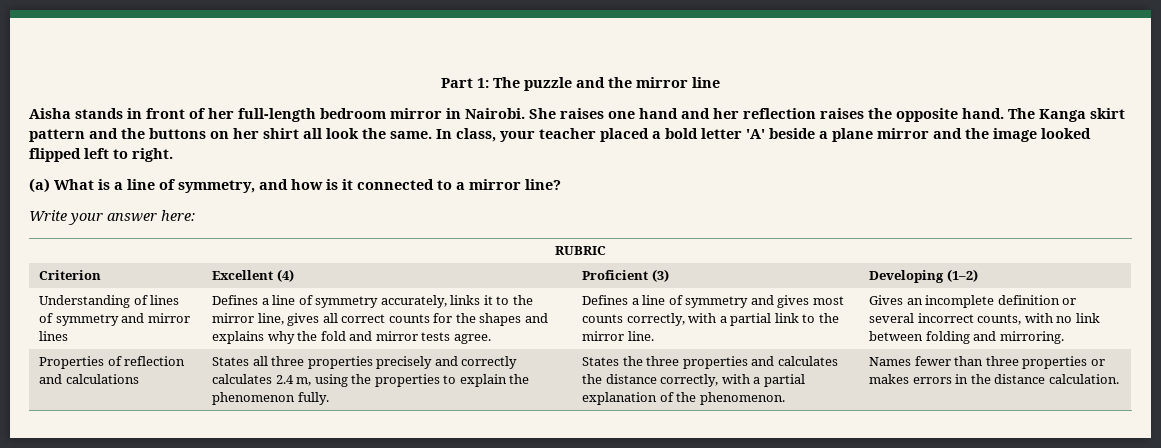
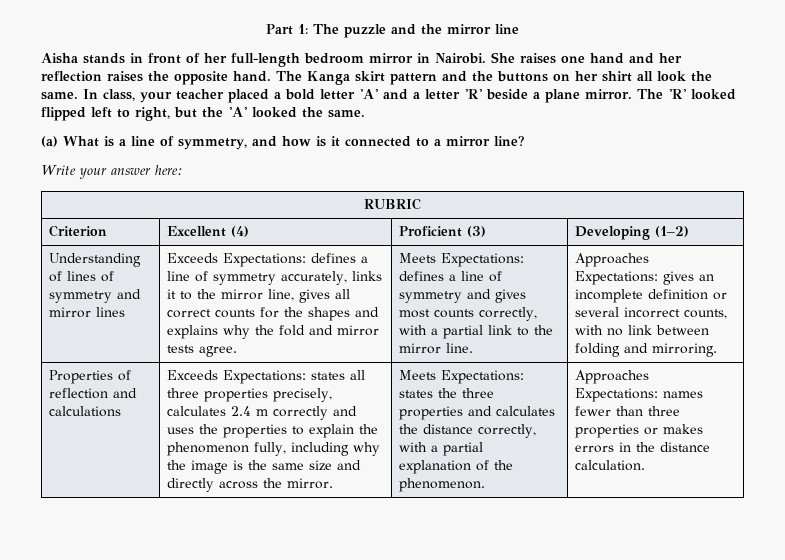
[769,128,1091,142] [29,148,173,162] beside a plane mirror and the image looked flipped left to right. -> [383,89,736,103] [41,107,365,121] and a letter 'R' beside a plane mirror. The 'R' looked flipped left to right, but the 'A' looked the same.
[212,295,259,305] Defines -> [167,253,357,267] Exceeds Expectations: defines
[582,295,629,305] Defines -> [399,253,525,267] [399,271,445,281] Meets Expectations: defines
[869,295,904,305] Gives -> [575,253,650,267] [575,271,695,285] Approaches Expectations: gives
[212,356,518,369] [212,374,348,387] States all three properties precisely and correctly calculates 2.4 m, using -> [167,370,366,384] [167,388,333,402] [167,406,358,420] [167,427,195,434] Exceeds Expectations: states all three properties precisely, calculates 2.4 m correctly and uses
[297,392,329,405] [582,357,620,366] fully. | States -> [254,442,381,456] [167,460,362,474] [167,478,334,492] [399,370,525,384] [399,390,434,398] fully, including why the image is the same size and directly across the mirror. | Meets Expectations: states
[869,357,912,366] Names -> [575,370,650,384] [575,388,704,402] Approaches Expectations: names

